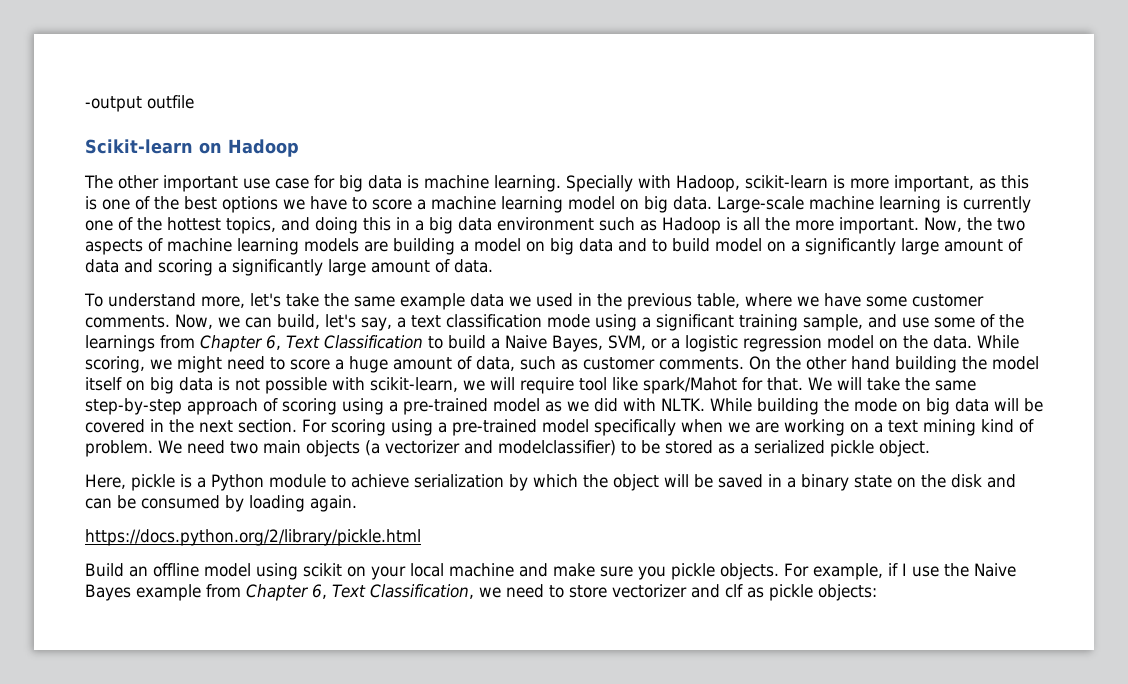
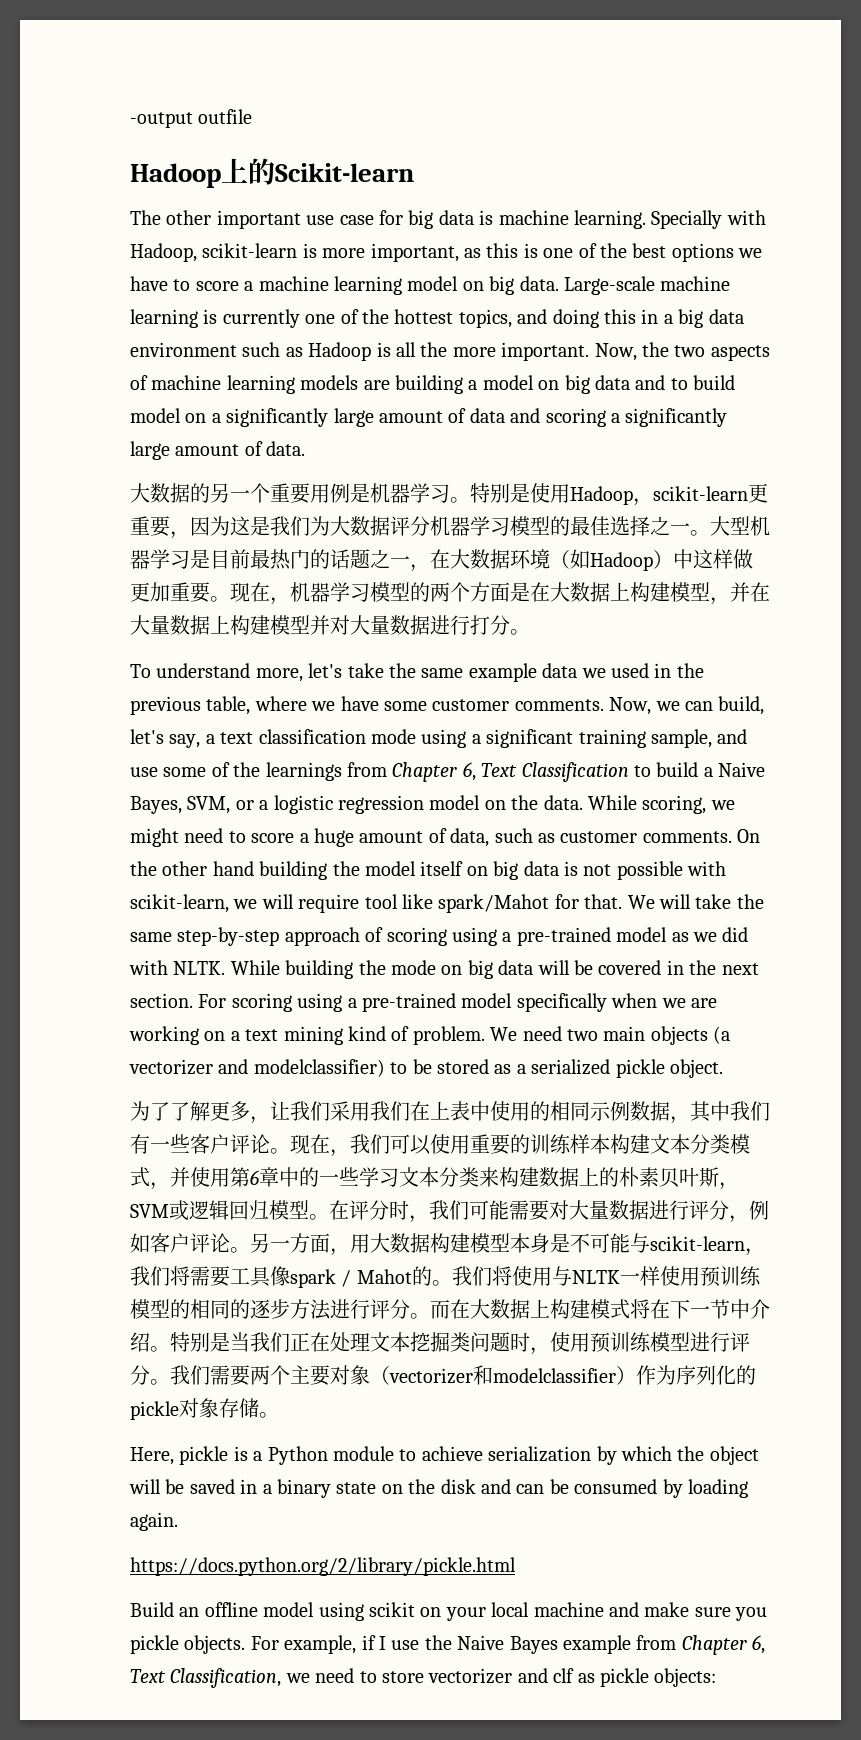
(194, 102) none -> [130,158,275,188] Hadoop上的
[199,139,299,157] on Hadoop -> (414, 172) none
(493, 266) none -> [130,483,768,506] [130,516,770,539] [130,549,753,572] [130,582,770,605] [130,615,530,635] // 大数据的另一个重要用例是机器学习。特别是使用Hadoop，scikit-learn更重要，因为这是我们为大数据评分机器学习模型的最佳选择之一。大型机器学习是目前最热门的话题之一，在大数据环境（如Hadoop）中这样做更加重要。现在，机器学习模型的两个方面是在大数据上构建模型，并在大量数据上构建模型并对大量数据进行打分。
(930, 448) none -> [130,1101,770,1124] [130,1134,750,1157] [130,1167,739,1190] [130,1200,769,1223] [130,1233,765,1256] [130,1266,761,1288] [130,1299,770,1320] [130,1332,750,1355] [130,1365,756,1386] [130,1398,279,1420] // 为了了解更多，让我们采用我们在上表中使用的相同示例数据，其中我们有一些客户评论。现在，我们可以使用重要的训练样本构建文本分类模式，并使用第6章中的一些学习文本分类来构建数据上的朴素贝叶斯，SVM或逻辑回归模型。在评分时，我们可能需要对大量数据进行评分，例如客户评论。另一方面，用大数据构建模型本身是不可能与scikit-learn，我们将需要工具像spark / Mahot的。我们将使用与NLTK一样使用预训练模型的相同的逐步方法进行评分。而在大数据上构建模式将在下一节中介绍。特别是当我们正在处理文本挖掘类问题时，使用预训练模型进行评分。我们需要两个主要对象（vectorizer和modelclassifier）作为序列化的pickle对象存储。

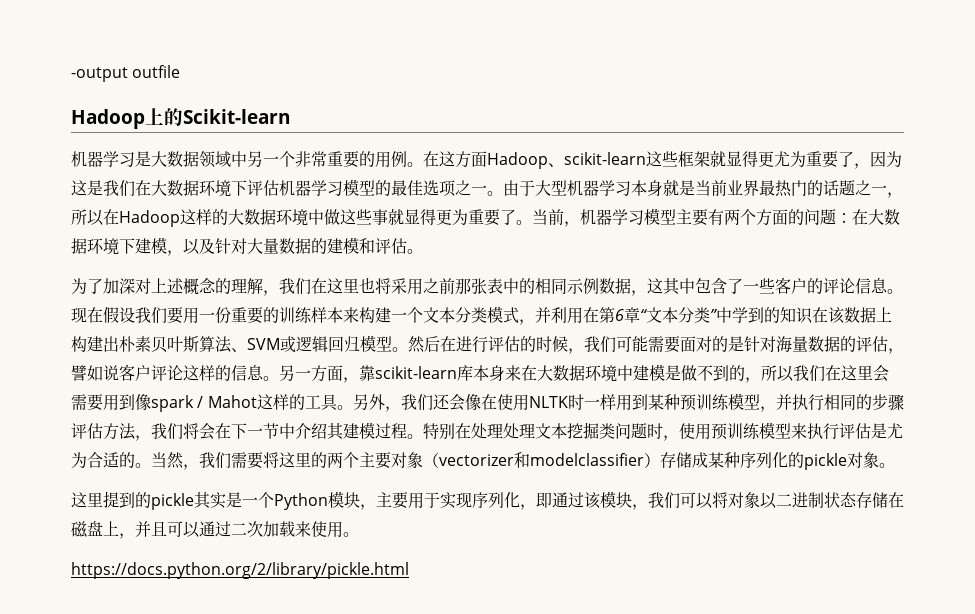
[130,210,766,229] [130,243,763,262] [130,276,731,295] [130,309,744,328] [130,342,770,361] [130,375,736,394] [130,408,728,427] [130,441,306,460] [130,483,768,506] [130,516,430,539] The other important use case for big data is machine learning. Specially with Hadoop, scikit-learn is more important, as this is one of the best options we have to score a machine learning model on big data. Large-scale machine learning is currently one of the hottest topics, and doing this in a big data environment such as Hadoop is all the more important. Now, the two aspects of machine learning models are building a model on big data and to build model on a significantly large amount of data and scoring a significantly large amount of data. // 大数据的另一个重要用例是机器学习。特别是使用Hadoop，scikit-learn更重要，因为这是我们为大数据评分 -> [71,151,902,169] [71,180,279,197] 机器学习是大数据领域中另一个非常重要的用例。在这方面Hadoop、scikit-learn这些框架就显得更尤为重要了，因为这是我们在大数据环境下评估
[630,516,770,536] [130,549,250,569] 择之一。大型机器学习是目前 -> [439,180,759,197] 项之一。由于大型机器学习本身就是当前业界
[430,549,753,571] [130,582,270,603] 在大数据环境（如Hadoop）中这样做更加重要。现在 -> [71,209,564,227] 所以在Hadoop这样的大数据环境中做这些事就显得更为重要了。当前
[410,582,430,602] 的 -> [676,209,724,226] 主要有
[510,582,770,605] [130,615,530,635] [130,663,704,682] [130,696,765,715] [130,729,748,748] [130,762,766,782] [130,795,735,814] [130,828,761,847] [130,861,727,880] [130,894,764,913] [130,927,749,946] [129,960,759,979] [130,993,717,1012] [129,1026,731,1045] [129,1059,723,1078] [130,1101,770,1124] [130,1134,470,1157] 是在大数据上构建模型，并在大量数据上构建模型并对大量数据进行打分。 // To understand more, let's take the same example data we used in the previous table, where we have some customer comments. Now, we can build, let's say, a text classification mode using a significant training sample, and use some of the learnings from Chapter 6, Text Classification to build a Naive Bayes, SVM, or a logistic regression model on the data. While scoring, we might need to score a huge amount of data, such as customer comments. On the other hand building the model itself on big data is not possible with scikit-learn, we will require tool like spark/Mahot for that. We will take the same step-by-step approach of scoring using a pre-trained model as we did with NLTK. While building the mode on big data will be covered in the next section. For scoring using a pre-trained model specifically when we are working on a text mining kind of problem. We need two main objects (a vectorizer and modelclassifier) to be stored as a serialized pickle object. // 为了了解更多，让我们采用我们在上表中使用的相同示例数据，其中我们有一些客户评论。现在，我们可以使用 -> [788,209,900,225] [71,237,423,256] [71,277,903,296] [71,307,231,324] 的问题：在大数据环境下建模，以及针对大量数据的建模和评估。 // 为了加深对上述概念的理解，我们在这里也将采用之前那张表中的相同示例数据，这其中包含了一些客户的评论信息。现在假设我们要用一份
[610,1134,650,1154] 构建 -> [343,307,423,323] 来构建一个
[190,1167,230,1187] 使用 -> [551,307,599,324] 利用在
[279,1167,619,1187] 中的一些学习文本分类来构建数据上的 -> [640,307,892,324] [71,336,119,352] “文本分类”中学到的知识在该数据上构建出
[719,1182,739,1190] ， -> [199,336,247,353] 算法、
[329,1200,769,1223] [130,1233,765,1256] [130,1266,761,1288] [130,1299,770,1320] [130,1332,330,1352] 在评分时，我们可能需要对大量数据进行评分，例如客户评论。另一方面，用大数据构建模型本身是不可能与scikit-learn，我们将需要工具像spark / Mahot的。我们将使用与NLTK一样使用预训练模型的相同的逐步方法进行评分。而在大数据上构建模式将在下一节中介绍。特别是当我们正在 -> [408,336,904,354] [71,364,889,383] [71,393,904,412] [71,422,503,441] 然后在进行评估的时候，我们可能需要面对的是针对海量数据的评估，譬如说客户评论这样的信息。另一方面，靠scikit-learn库本身来在大数据环境中建模是做不到的，所以我们在这里会需要用到像spark / Mahot这样的工具。另外，我们还会像在使用NLTK时一样用到某种预训练模型，并执行相同的步骤评估方法，我们将会在下一节中介绍其建模过程。特别在处理
[690,1332,750,1352] [130,1365,250,1386] 进行评分。我们需要 -> [791,423,903,440] [71,452,327,470] 来执行评估是尤为合适的。当然，我们需要将这里的
[636,1365,676,1385] 作为 -> [660,452,740,468] 存储成某种
[219,1398,279,1418] [130,1446,759,1465] [129,1479,748,1498] [130,1512,178,1531] [130,1557,516,1576] [130,1602,768,1621] [130,1635,766,1655] [130,1668,717,1688] 存储。 // Here, pickle is a Python module to achieve serialization by which the object will be saved in a binary state on the disk and can be consumed by loading again. // https://docs.python.org/2/library/pickle.html // Build an offline model using scikit on your local machine and make sure you pickle objects. For example, if I use the Naive Bayes example from Chapter 6, Text Classification, we need to store vectorizer and clf as pickle objects: -> [879,463,895,468] [71,491,904,510] [71,521,359,539] [71,562,409,579] 。 // 这里提到的pickle其实是一个Python模块，主要用于实现序列化，即通过该模块，我们可以将对象以二进制状态存储在磁盘上，并且可以通过二次加载来使用。 // https://docs.python.org/2/library/pickle.html

